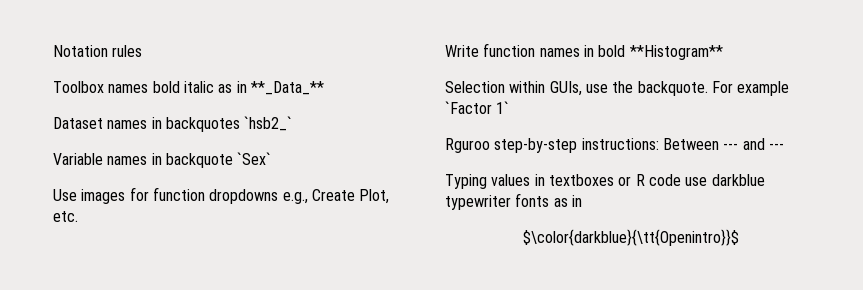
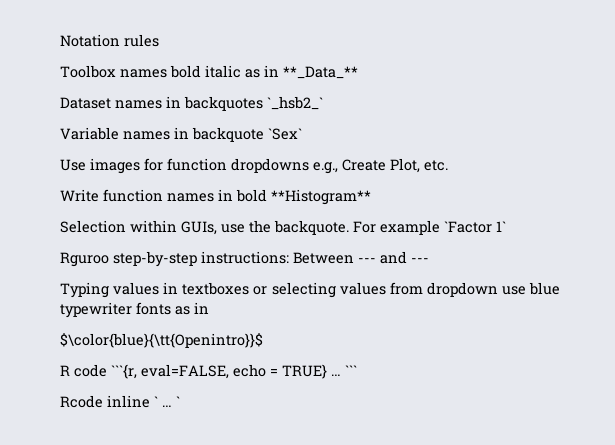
[244,116,293,131] `hsb2_` -> [267,96,323,110] `_hsb2_`
[635,174,765,186] [445,193,582,210] [523,229,740,246] R code use darkblue typewriter fonts as in // $\color{darkblue}{\tt{Openintro}}$ -> [271,282,561,298] [60,302,209,318] [60,333,263,348] [60,364,357,379] [60,395,180,408] selecting values from dropdown use blue typewriter fonts as in // $\color{blue}{\tt{Openintro}}$ // R code ```{r, eval=FALSE, echo = TRUE} … ``` // Rcode inline ` … `

